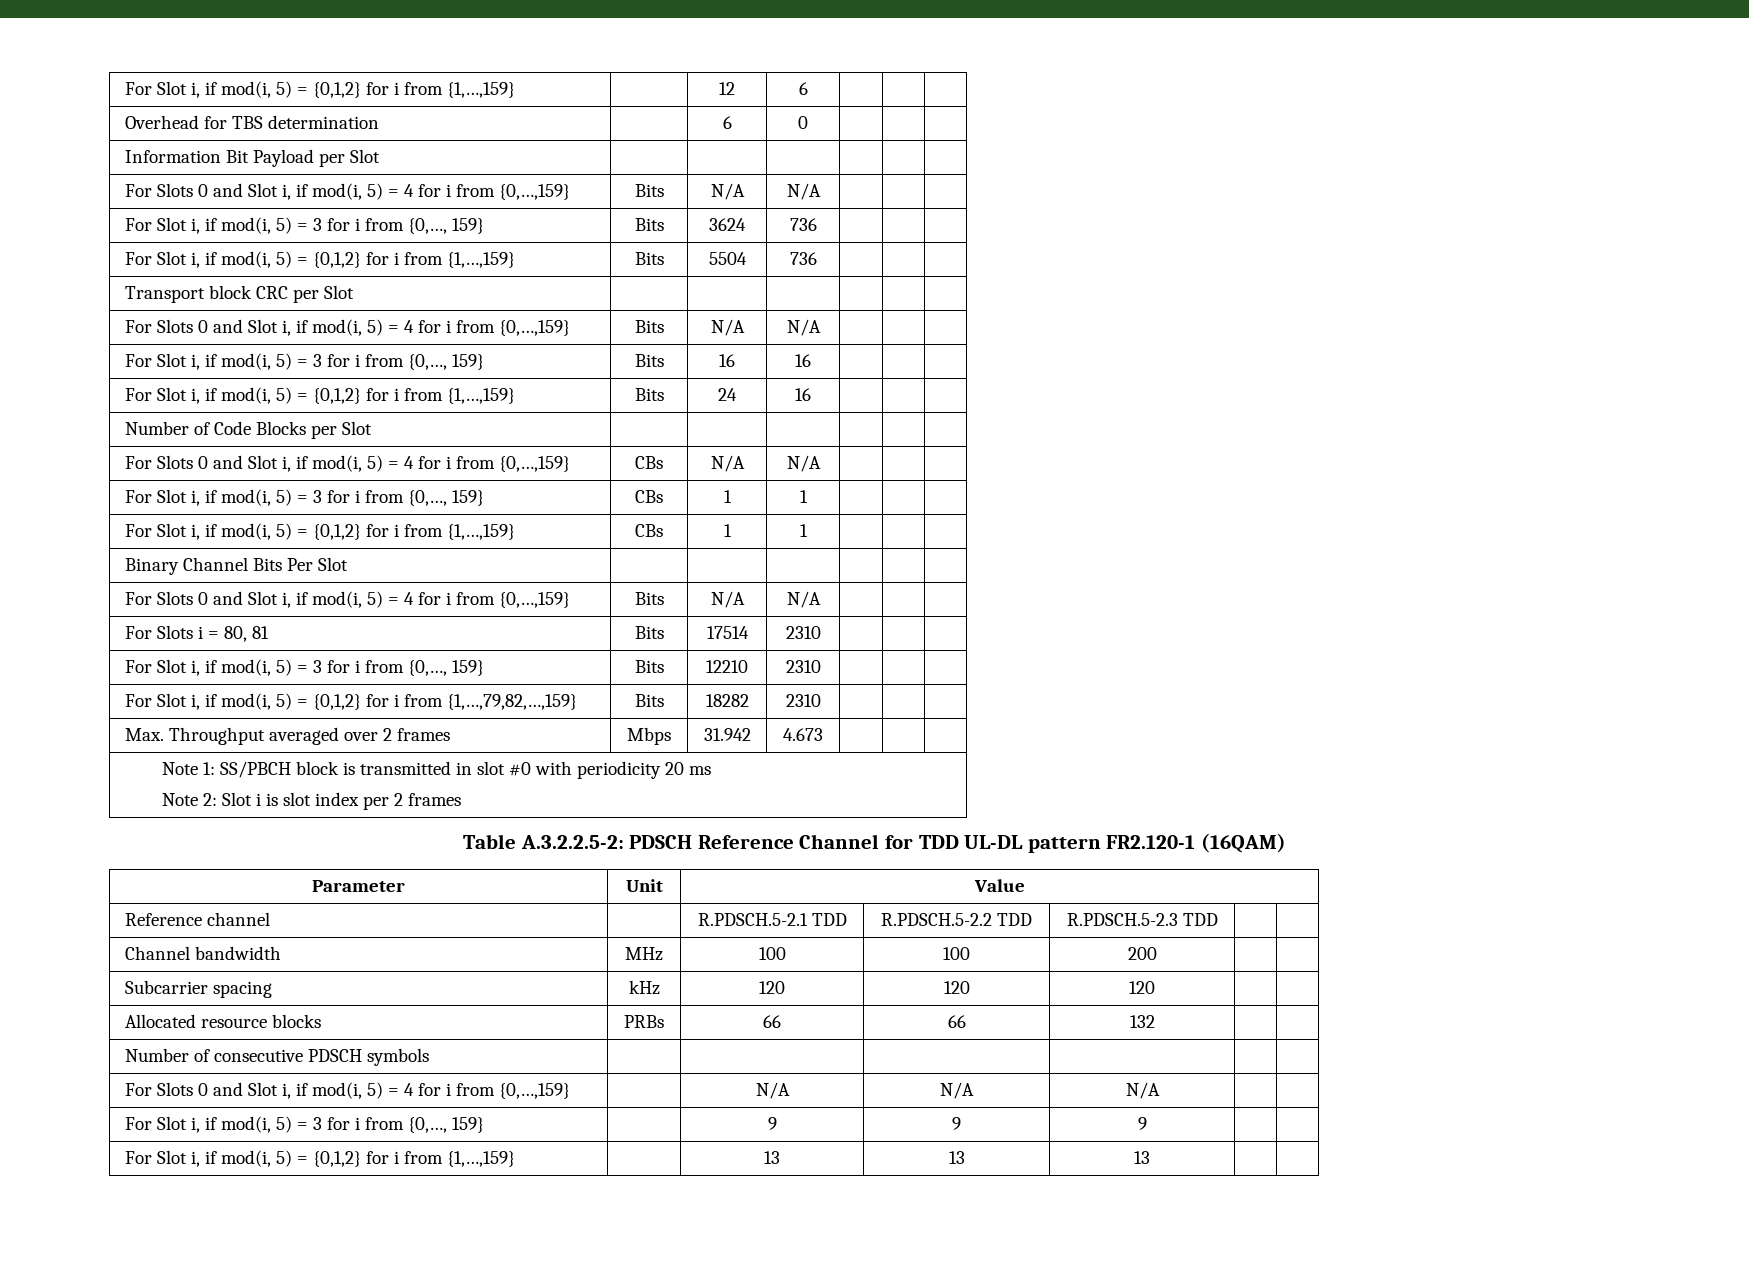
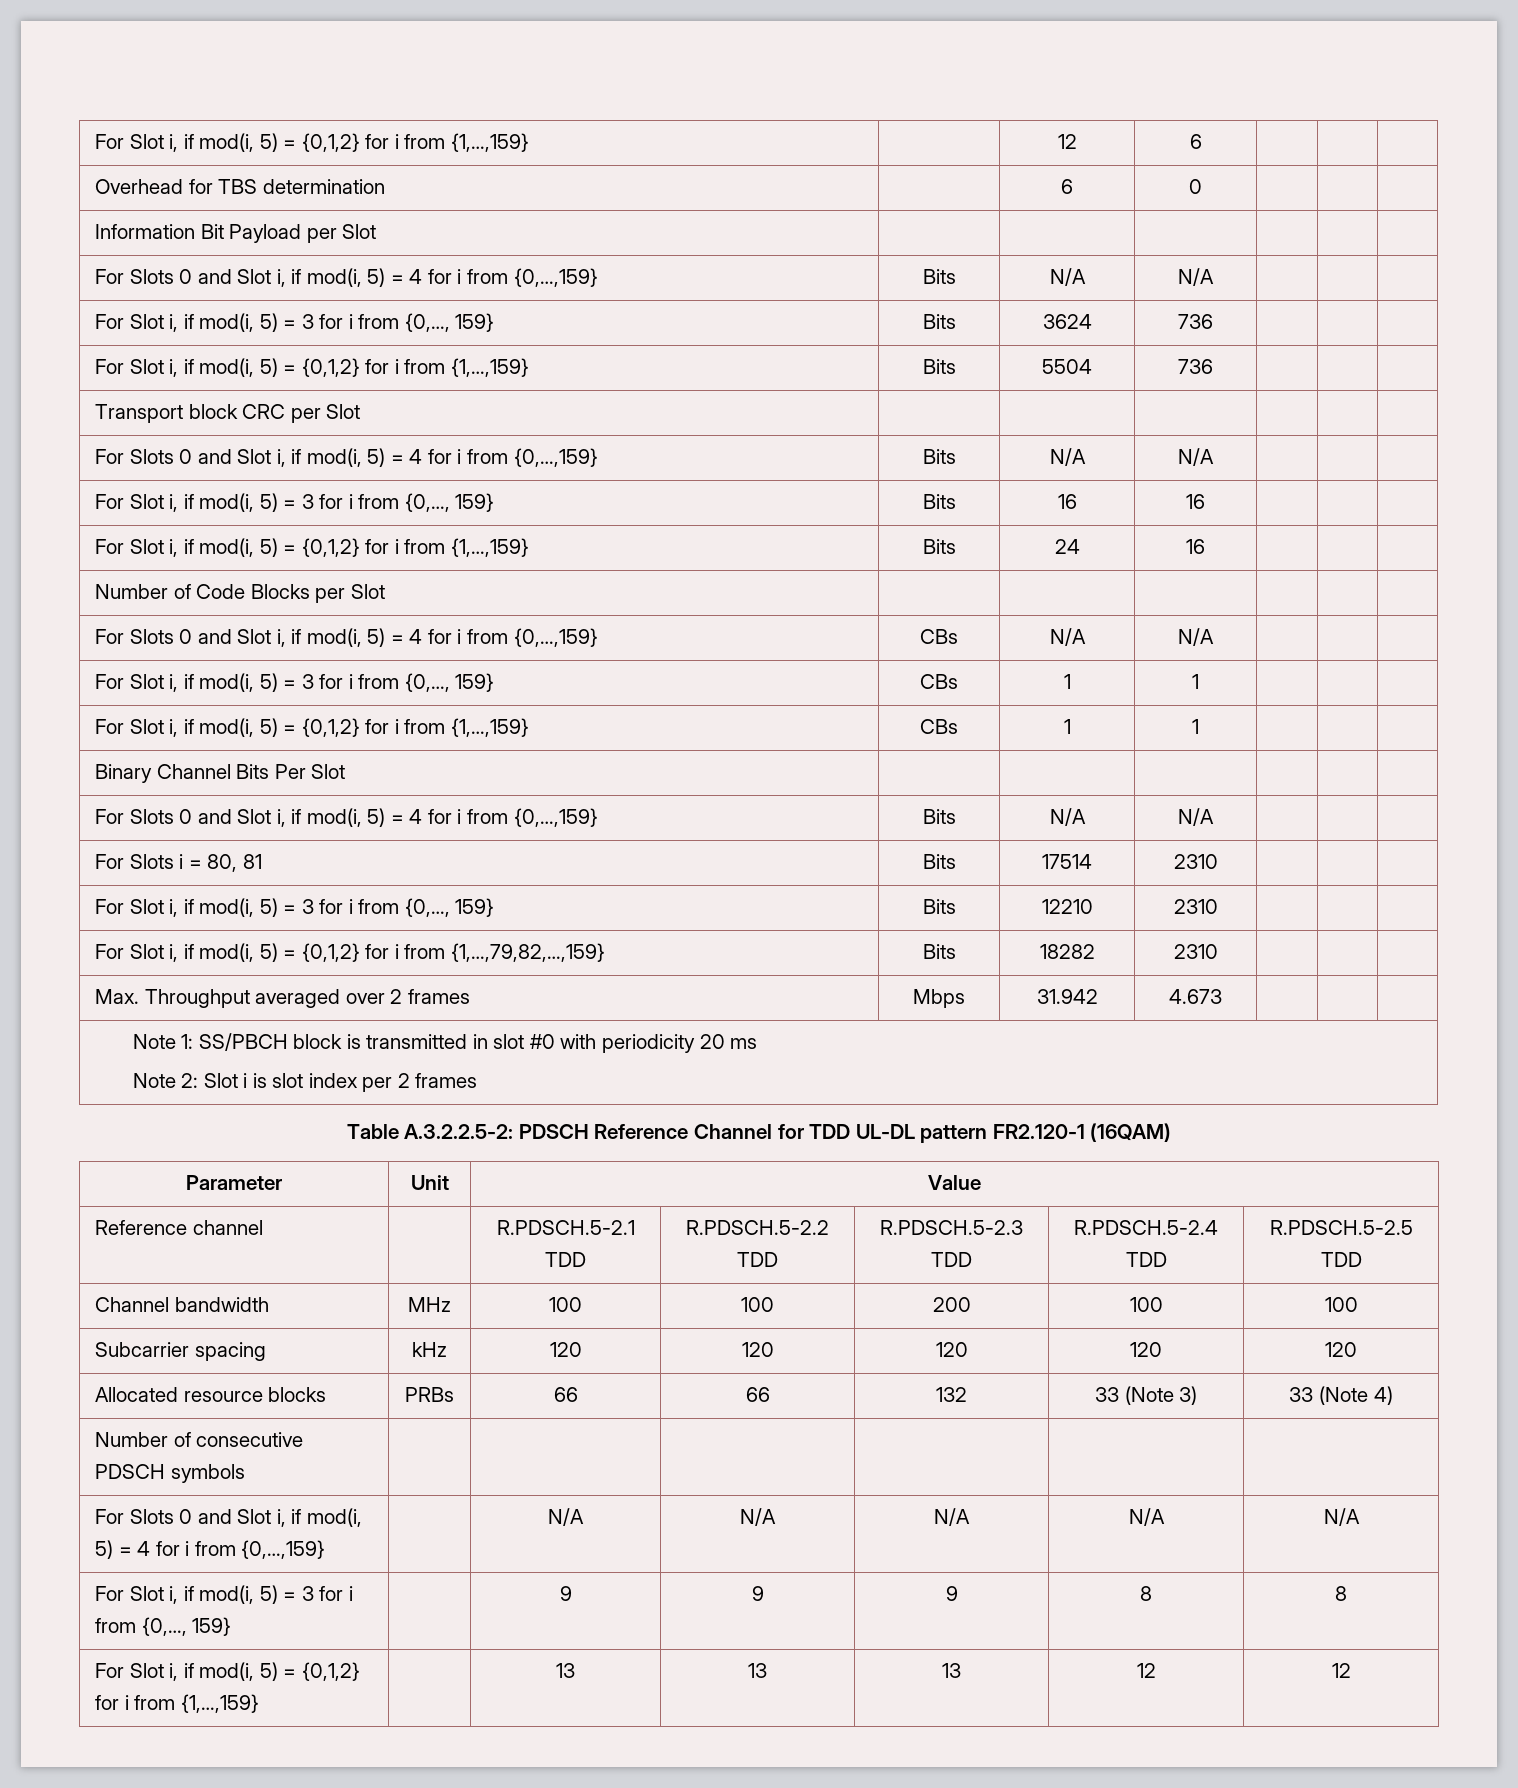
(1218, 919) | -> [1074,1220,1218,1235] [1125,1252,1167,1267] [1269,1220,1413,1235] [1320,1252,1362,1267] R.PDSCH.5-2.4 TDD | R.PDSCH.5-2.5 TDD
(1157, 953) | -> [1129,1297,1163,1312] [1324,1297,1358,1312] 100 | 100
(1155, 987) | -> [1130,1342,1162,1357] [1325,1342,1357,1357] 120 | 120
(1155, 1021) | -> [1094,1386,1198,1405] [1289,1386,1393,1405] 33 (Note 3) | 33 (Note 4)
(1160, 1090) | -> [1128,1508,1165,1526] [1323,1508,1360,1526] N/A | N/A
(1147, 1123) | -> [1140,1586,1152,1601] [1335,1586,1347,1601] 8 | 8
(1150, 1157) | -> [1136,1663,1156,1678] [1331,1663,1351,1678] 12 | 12

